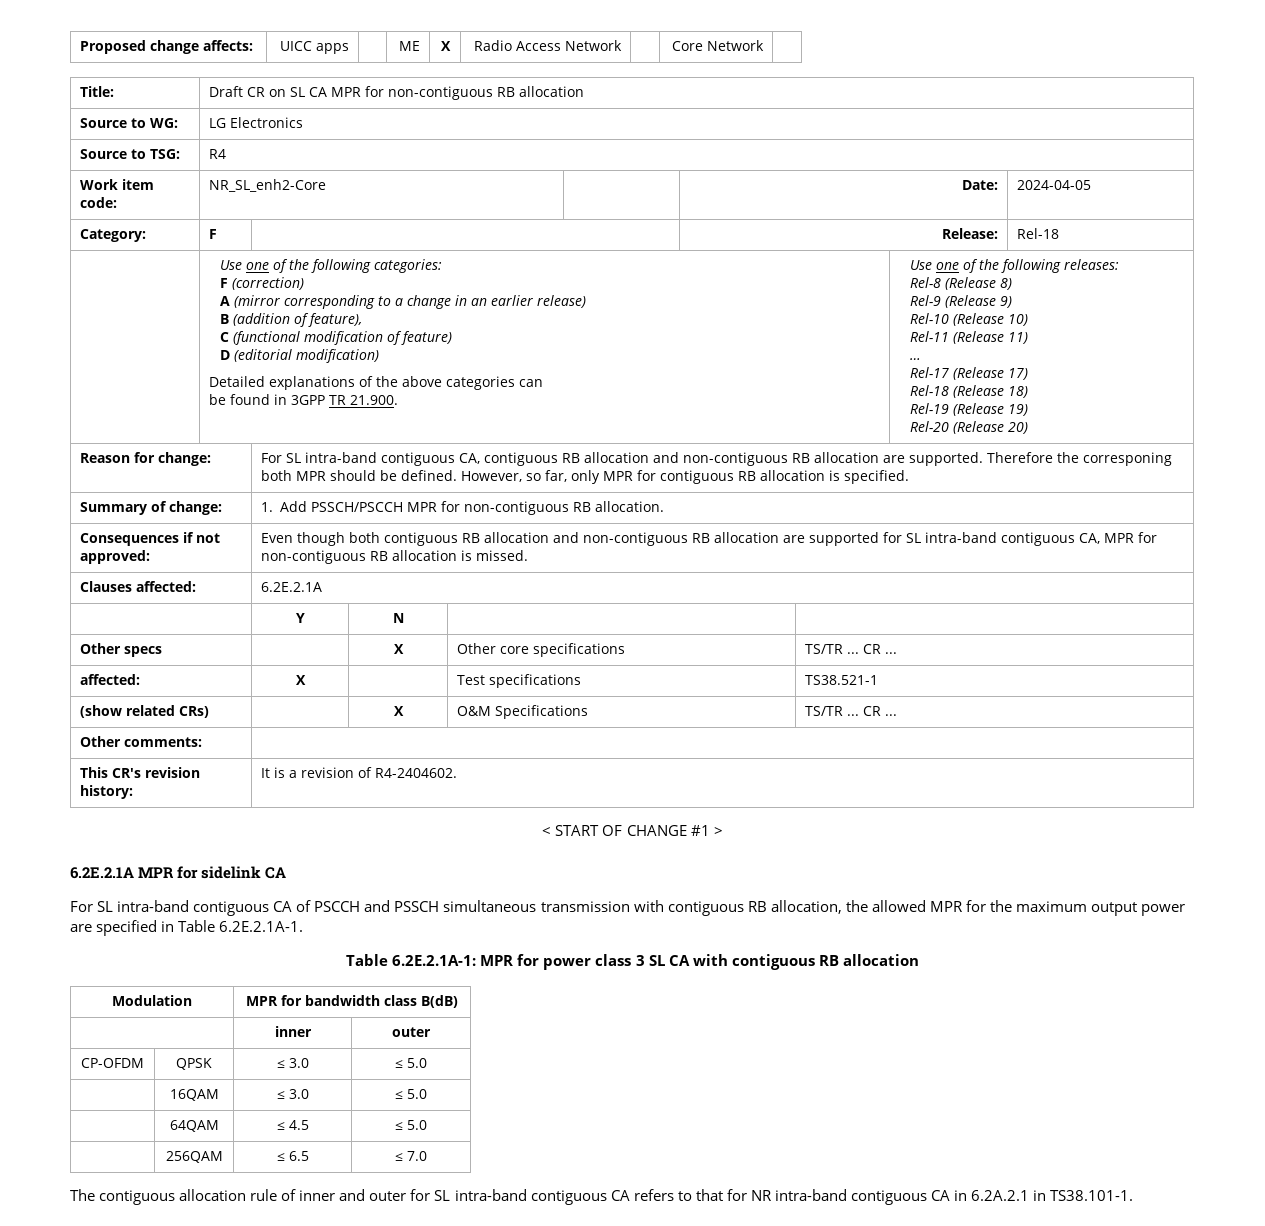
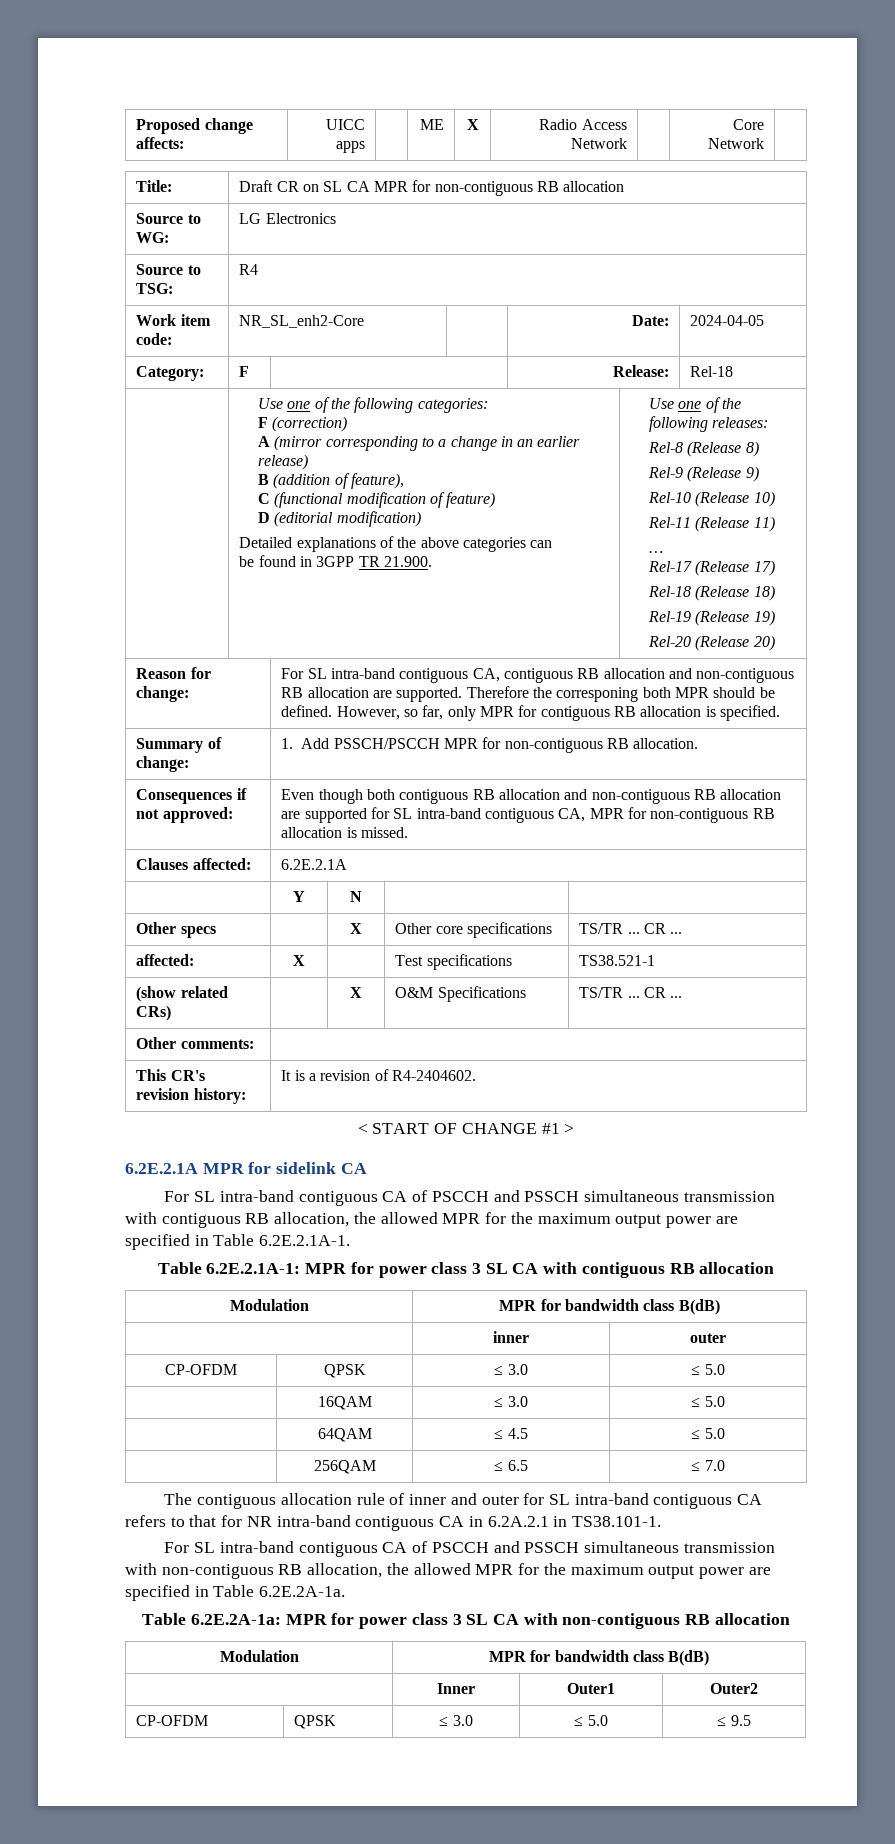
(1134, 1195) none -> [164,1541,775,1557] [125,1563,771,1579] [125,1585,346,1601] [142,1613,790,1629] [219,1650,299,1662] [488,1650,710,1666] [437,1683,475,1694] [567,1683,615,1694] [710,1683,758,1694] [136,1715,209,1726] [294,1715,337,1729] [439,1715,473,1726] [574,1715,608,1726] [717,1715,751,1726] // For SL intra-band contiguous CA of PSCCH and PSSCH simultaneous transmission with non-contiguous RB allocation, the allowed MPR for the maximum output power are specified in Table 6.2E.2A-1a. // Table 6.2E.2A-1a: MPR for power class 3 SL CA with non-contiguous RB allocation // Modulation | MPR for bandwidth class B(dB) // | Inner | Outer1 | Outer2 // CP-OFDM | QPSK | ≤ 3.0 | ≤ 5.0 | ≤ 9.5

